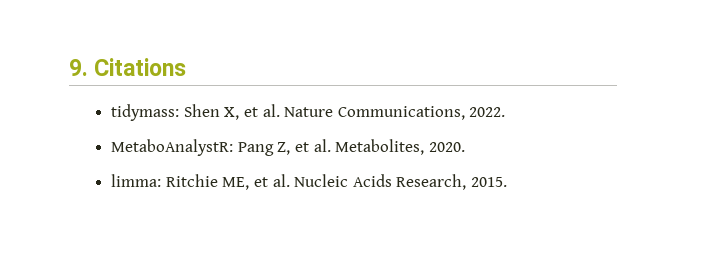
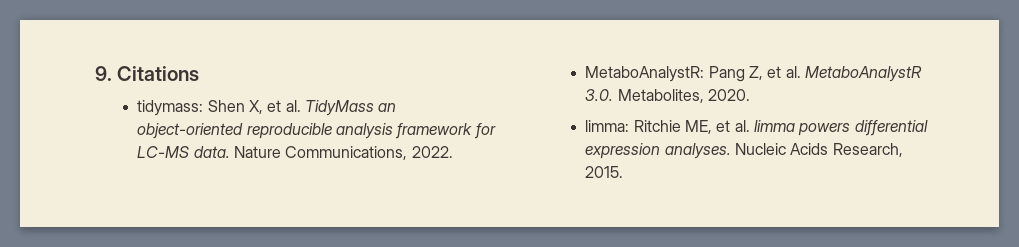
(280, 110) none -> [304,100,397,116] [137,123,496,139] [137,146,230,158] TidyMass an object-oriented reproducible analysis framework for LC-MS data.
(331, 145) none -> [804,66,922,82] [585,89,614,101] MetaboAnalystR 3.0.
(290, 180) none -> [753,120,928,136] [585,143,731,159] limma powers differential expression analyses.

